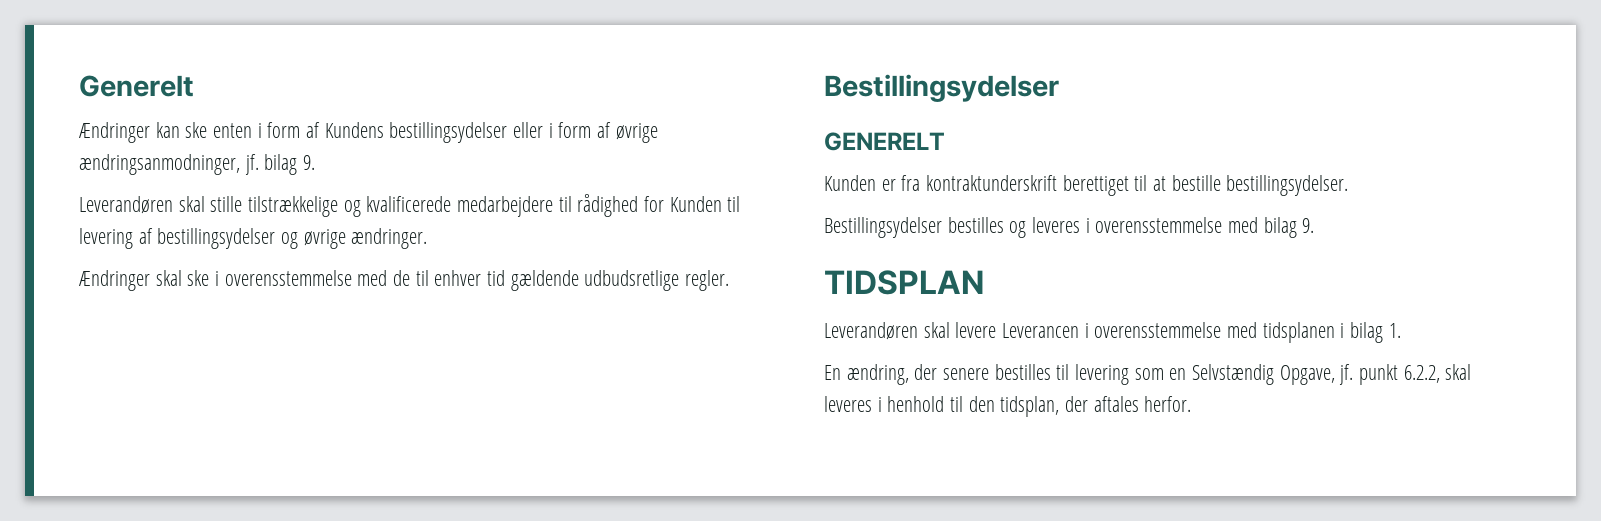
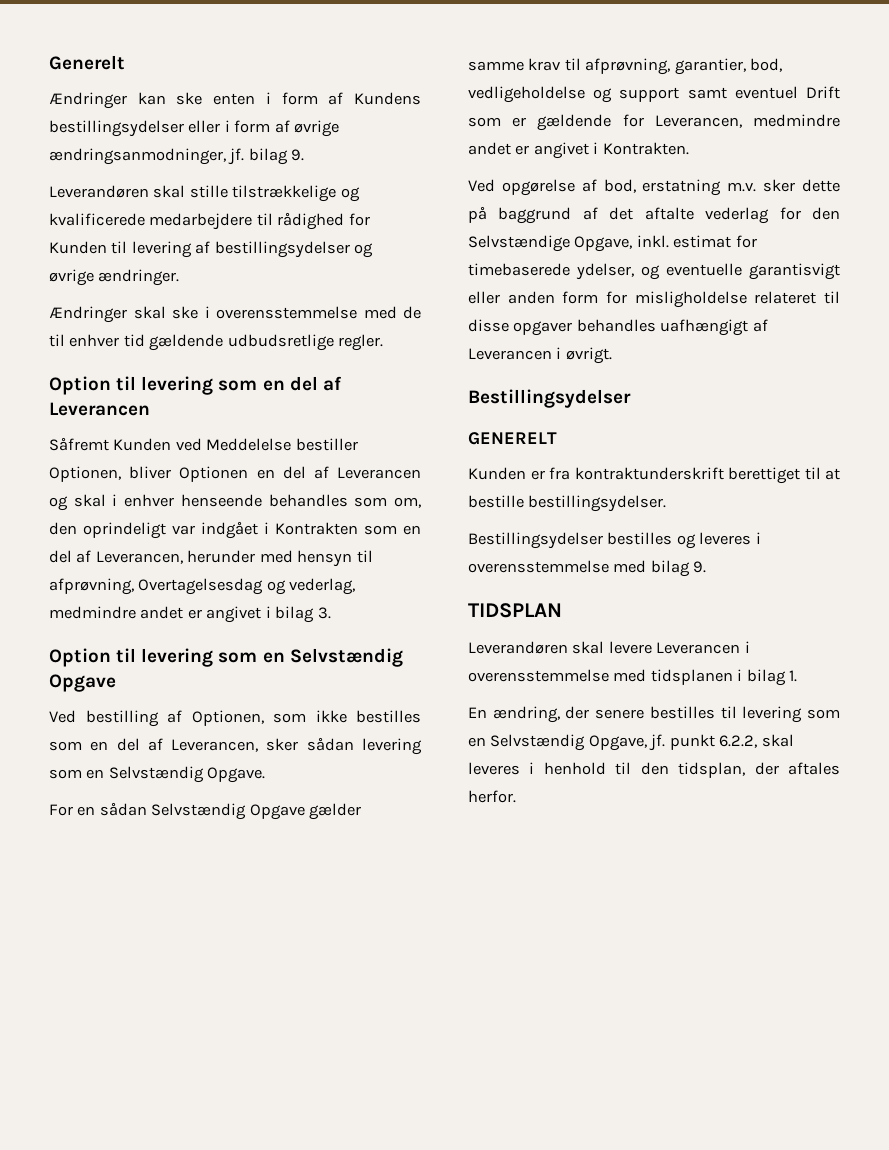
(730, 280) none -> [49,376,342,395] [49,402,150,416] [49,437,358,451] [49,466,421,482] [49,494,421,511] [49,521,421,539] [49,550,373,567] [49,578,356,595] [49,606,331,623] [49,648,403,667] [49,674,116,692] [49,710,421,727] [49,737,422,755] [49,766,266,783] [49,802,362,820] [468,58,783,75] [468,86,840,103] [468,114,840,131] [468,142,689,159] [468,179,840,196] [468,206,840,224] [468,235,757,252] [468,263,840,280] [468,291,840,308] [468,319,768,336] [468,347,612,364] // Option til levering som en del af Leverancen // Såfremt Kunden ved Meddelelse bestiller Optionen, bliver Optionen en del af Leverancen og skal i enhver henseende behandles som om, den oprindeligt var indgået i Kontrakten som en del af Leverancen, herunder med hensyn til afprøvning, Overtagelsesdag og vederlag, medmindre andet er angivet i bilag 3. // Option til levering som en Selvstændig Opgave // Ved bestilling af Optionen, som ikke bestilles som en del af Leverancen, sker sådan levering som en Selvstændig Opgave. // For en sådan Selvstændig Opgave gælder samme krav til afprøvning, garantier, bod, vedligeholdelse og support samt eventuel Drift som er gældende for Leverancen, medmindre andet er angivet i Kontrakten. // Ved opgørelse af bod, erstatning m.v. sker dette på baggrund af det aftalte vederlag for den Selvstændige Opgave, inkl. estimat for timebaserede ydelser, og eventuelle garantisvigt eller anden form for misligholdelse relateret til disse opgaver behandles uafhængigt af Leverancen i øvrigt.

